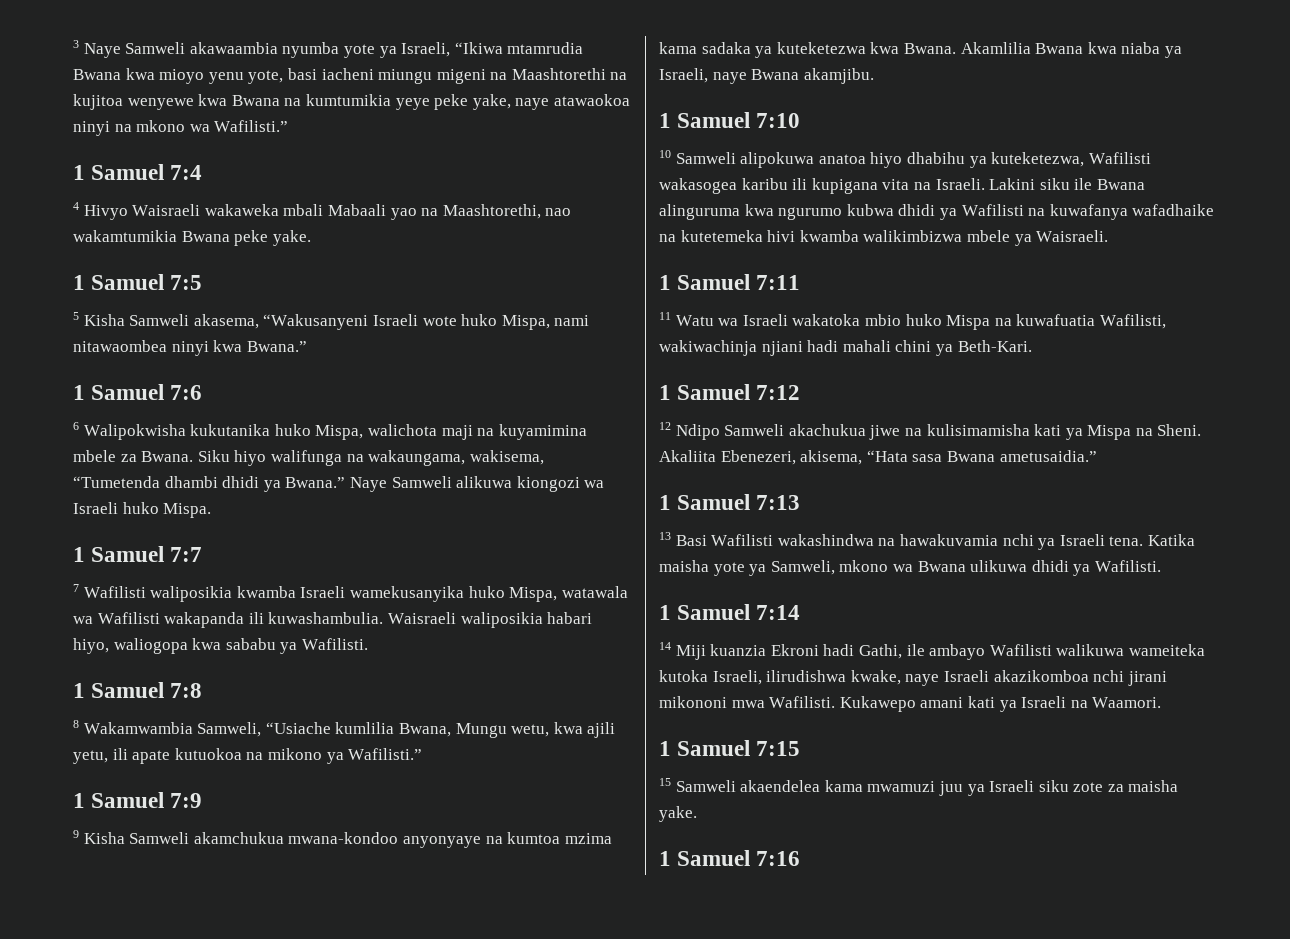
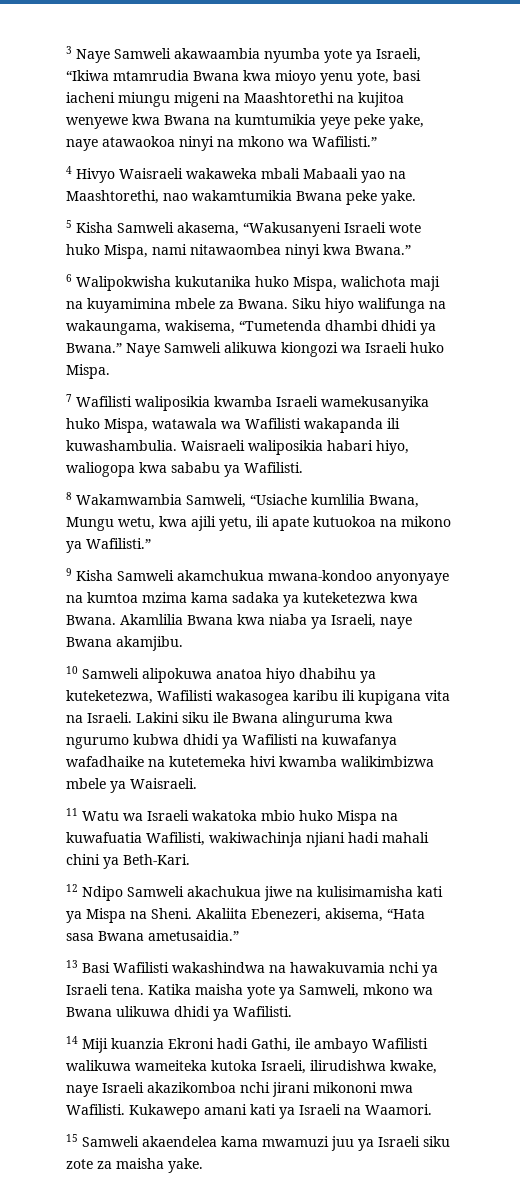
[73,164,203,180] // 1 Samuel 7:4 -> (377, 141) none
[73,274,203,290] // 1 Samuel 7:5 -> (416, 197) none
[73,384,203,400] // 1 Samuel 7:6 -> (411, 250) none
[73,546,203,562] // 1 Samuel 7:7 -> (110, 371) none
[73,682,203,698] // 1 Samuel 7:8 -> (303, 467) none
[73,792,203,808] // 1 Samuel 7:9 -> (151, 543) none
[659,112,801,128] // 1 Samuel 7:10 -> (183, 643) none
[659,274,801,290] // 1 Samuel 7:11 -> (197, 783) none
[659,384,801,400] // 1 Samuel 7:12 -> (190, 859) none
[659,494,801,510] // 1 Samuel 7:13 -> (239, 935) none
[659,604,801,620] // 1 Samuel 7:14 -> (292, 1011) none
[659,740,801,756] // 1 Samuel 7:15 -> (432, 1109) none
[659,850,801,866] // 1 Samuel 7:16 -> (203, 1165) none

